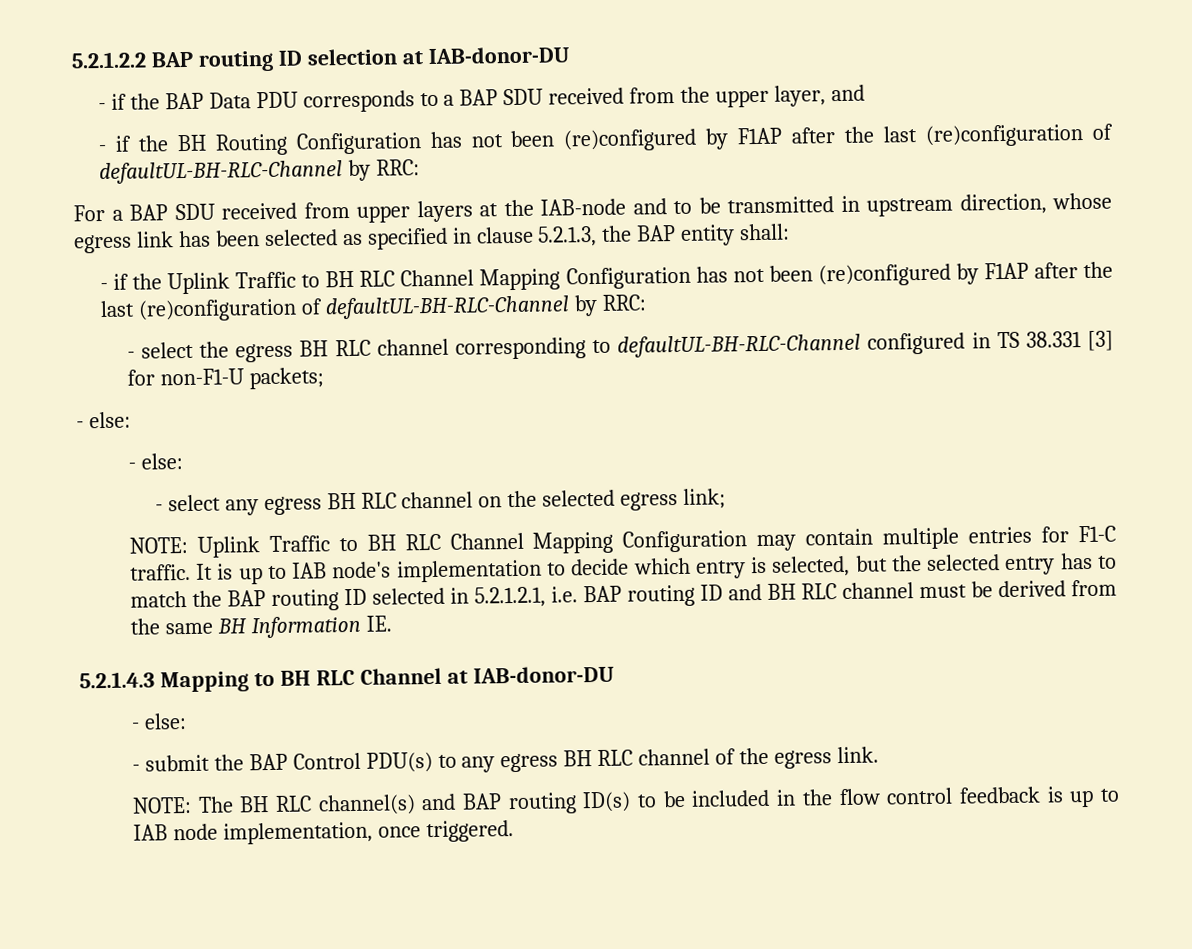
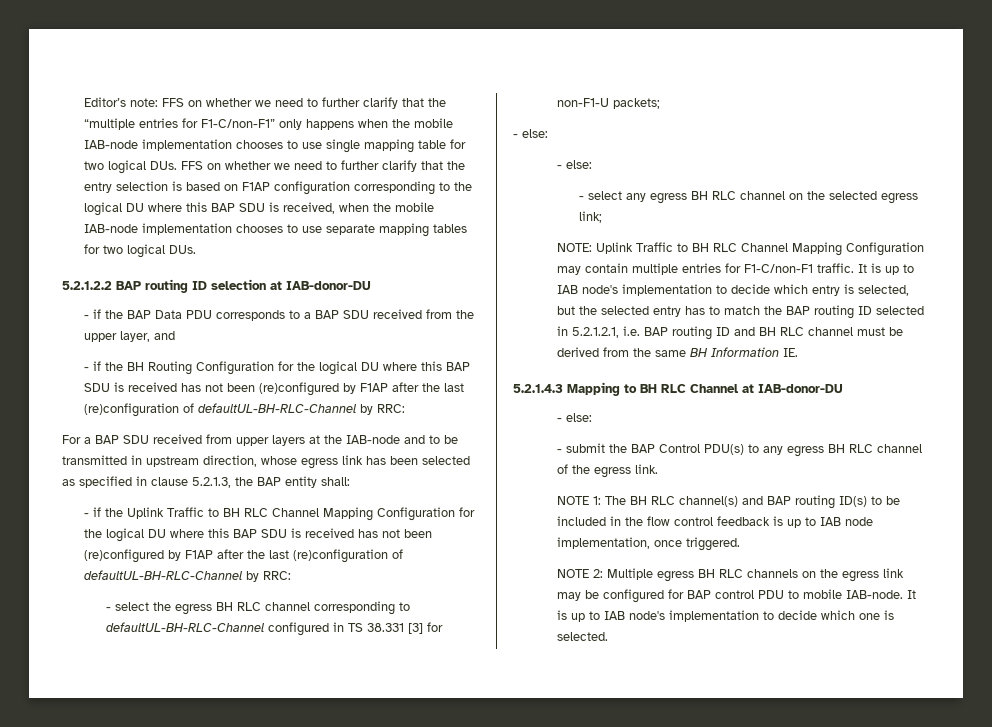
(71, 60) none -> [84,97,447,109] [84,118,454,130] [84,139,467,153] [84,160,466,174] [84,181,473,195] [84,202,435,216] [84,223,468,237] [84,244,197,258] Editor’s note: FFS on whether we need to further clarify that the “multiple entries for F1-C/non-F1” only happens when the mobile IAB-node implementation chooses to use single mapping table for two logical DUs. FFS on whether we need to further clarify that the entry selection is based on F1AP configuration corresponding to the logical DU where this BAP SDU is received, when the mobile IAB-node implementation chooses to use separate mapping tables for two logical DUs. //
(422, 143) none -> [278,361,471,375] [84,382,178,392] for the logical DU where this BAP SDU is received
(691, 278) none -> [459,507,476,517] [84,528,355,542] for the logical DU where this BAP SDU is received
[1077,525,1116,543] F1-C -> [744,264,814,273] F1-C/non-F1
[131,796,192,814] NOTE: -> [557,496,602,505] NOTE 1:
(514, 831) none -> [557,568,905,582] [557,589,917,603] [557,610,895,622] [557,632,609,641] // NOTE 2: Multiple egress BH RLC channels on the egress link may be configured for BAP control PDU to mobile IAB-node. It is up to IAB node's implementation to decide which one is selected.

